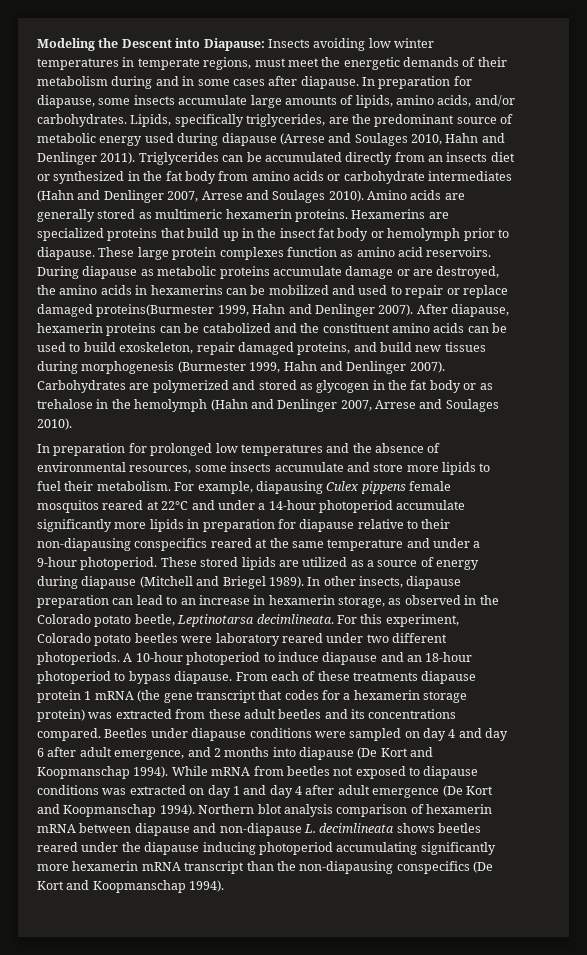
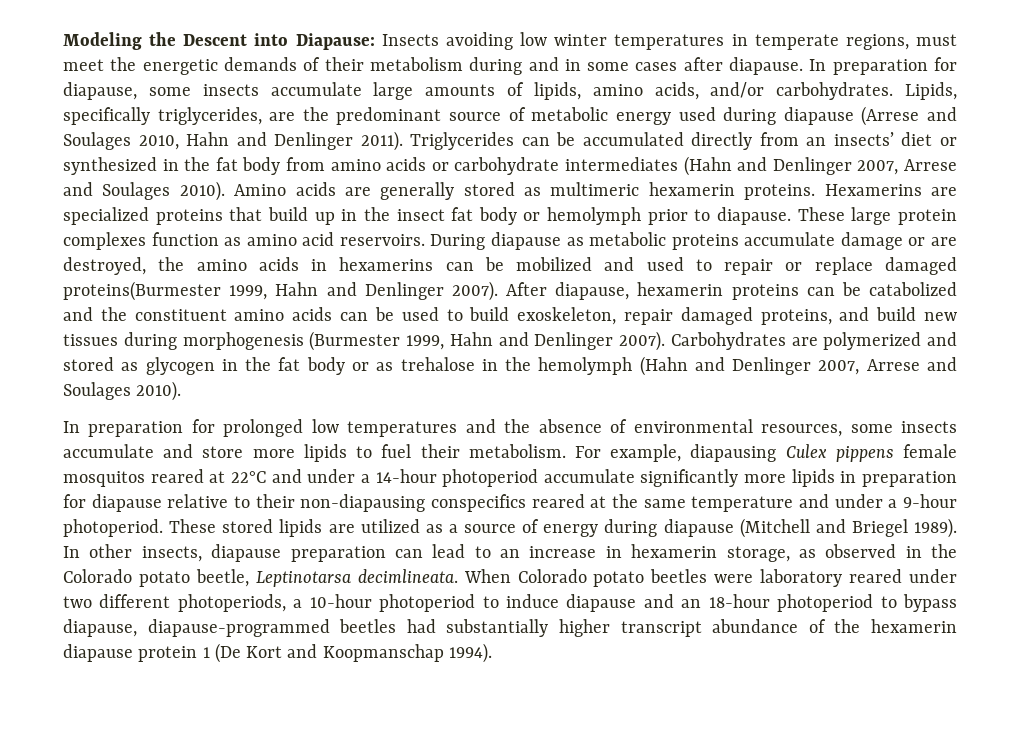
[446,152,488,162] insects -> [833,132,894,146] insects’
[336,614,459,627] For this experiment, -> [463,569,511,583] When
[37,652,133,665] photoperiods. A -> [177,594,303,612] photoperiods, a
[174,671,477,684] [37,690,468,703] [37,709,457,722] [37,728,509,741] [37,747,434,760] [37,766,479,779] [37,785,493,798] [37,804,492,817] [37,823,481,836] [37,842,496,855] [37,861,493,874] [37,880,225,893] diapause. From each of these treatments diapause protein 1 mRNA (the gene transcript that codes for a hexamerin storage protein) was extracted from these adult beetles and its concentrations compared. Beetles under diapause conditions were sampled on day 4 and day 6 after adult emergence, and 2 months into diapause (De Kort and Koopmanschap 1994). While mRNA from beetles not exposed to diapause conditions was extracted on day 1 and day 4 after adult emergence (De Kort and Koopmanschap 1994). Northern blot analysis comparison of hexamerin mRNA between diapause and non-diapause L. decimlineata shows beetles reared under the diapause inducing photoperiod accumulating significantly more hexamerin mRNA transcript than the non-diapausing conspecifics (De Kort and Koopmanschap 1994). -> [63,619,958,637] [63,643,492,663] diapause, diapause-programmed beetles had substantially higher transcript abundance of the hexamerin diapause protein 1 (De Kort and Koopmanschap 1994).

